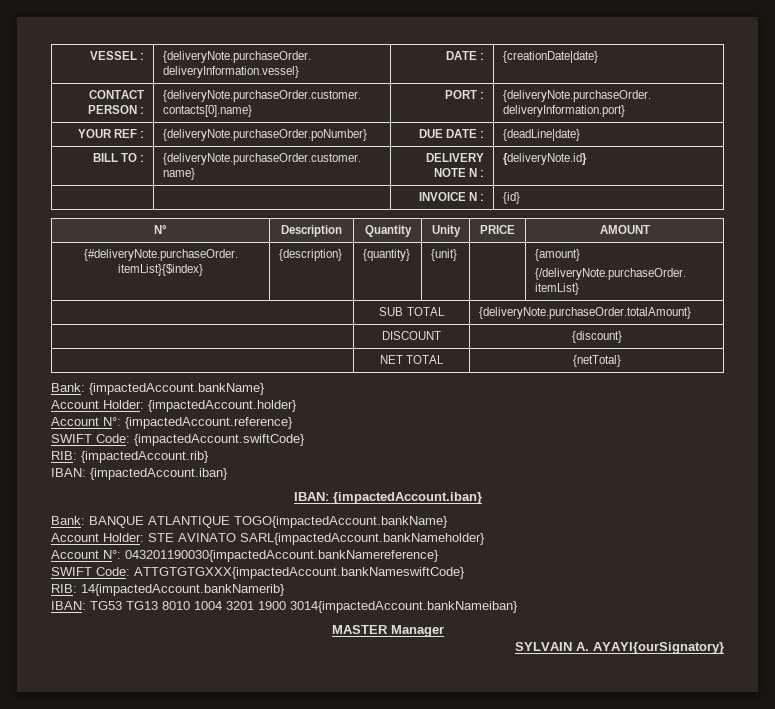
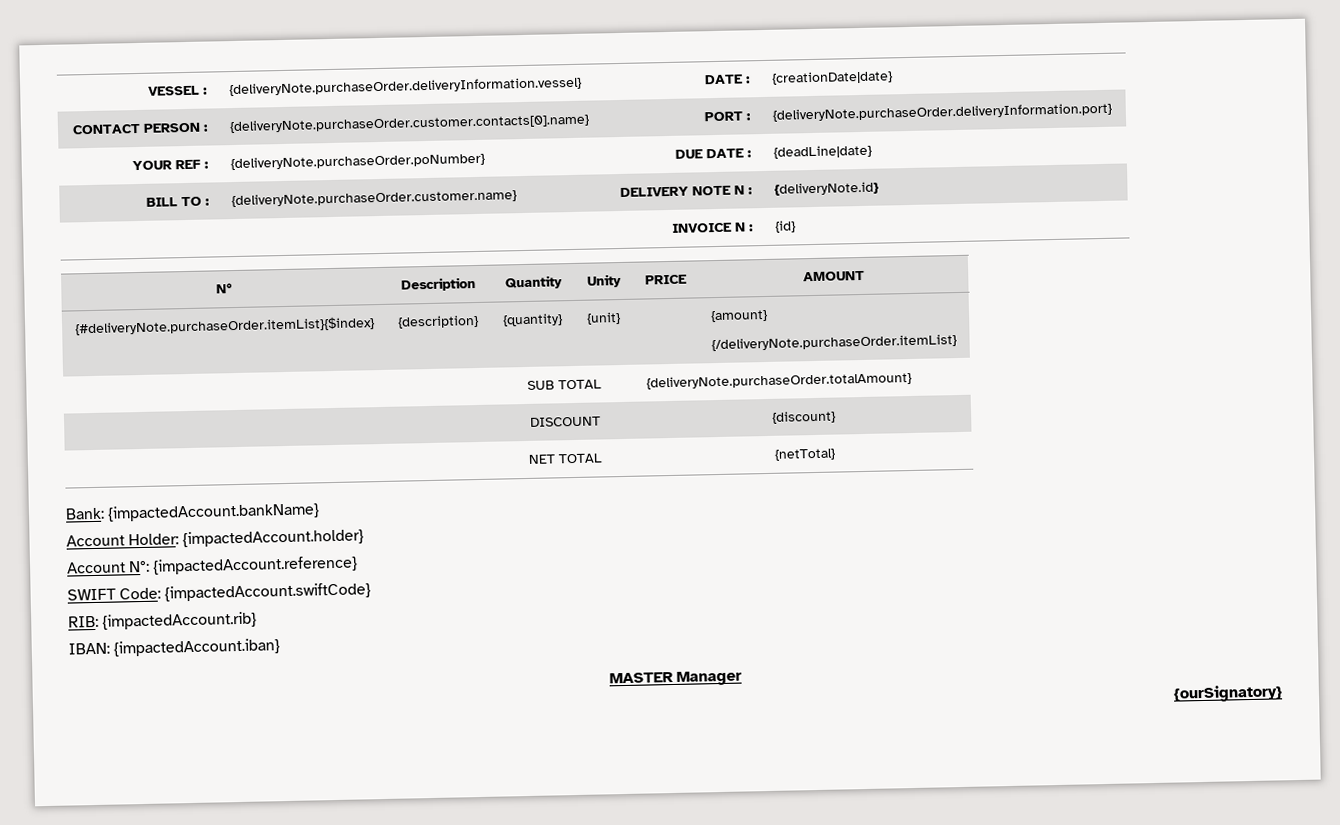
[293,492,482,504] [51,516,448,528] [51,533,485,545] [51,550,439,562] [51,567,465,579] [51,584,285,596] [51,601,518,613] // IBAN: {impactedAccount.iban} // Bank: BANQUE ATLANTIQUE TOGO{impactedAccount.bankName} // Account Holder: STE AVINATO SARL{impactedAccount.bankNameholder} // Account N°: 043201190030{impactedAccount.bankNamereference} // SWIFT Code: ATTGTGTGXXX{impactedAccount.bankNameswiftCode} // RIB: 14{impactedAccount.bankNamerib} // IBAN: TG53 TG13 8010 1004 3201 1900 3014{impactedAccount.bankNameiban} -> (281, 647) none
[515,642,724,654] SYLVAIN A. AYAYI{ourSignatory} -> [1173,684,1283,703] {ourSignatory}

